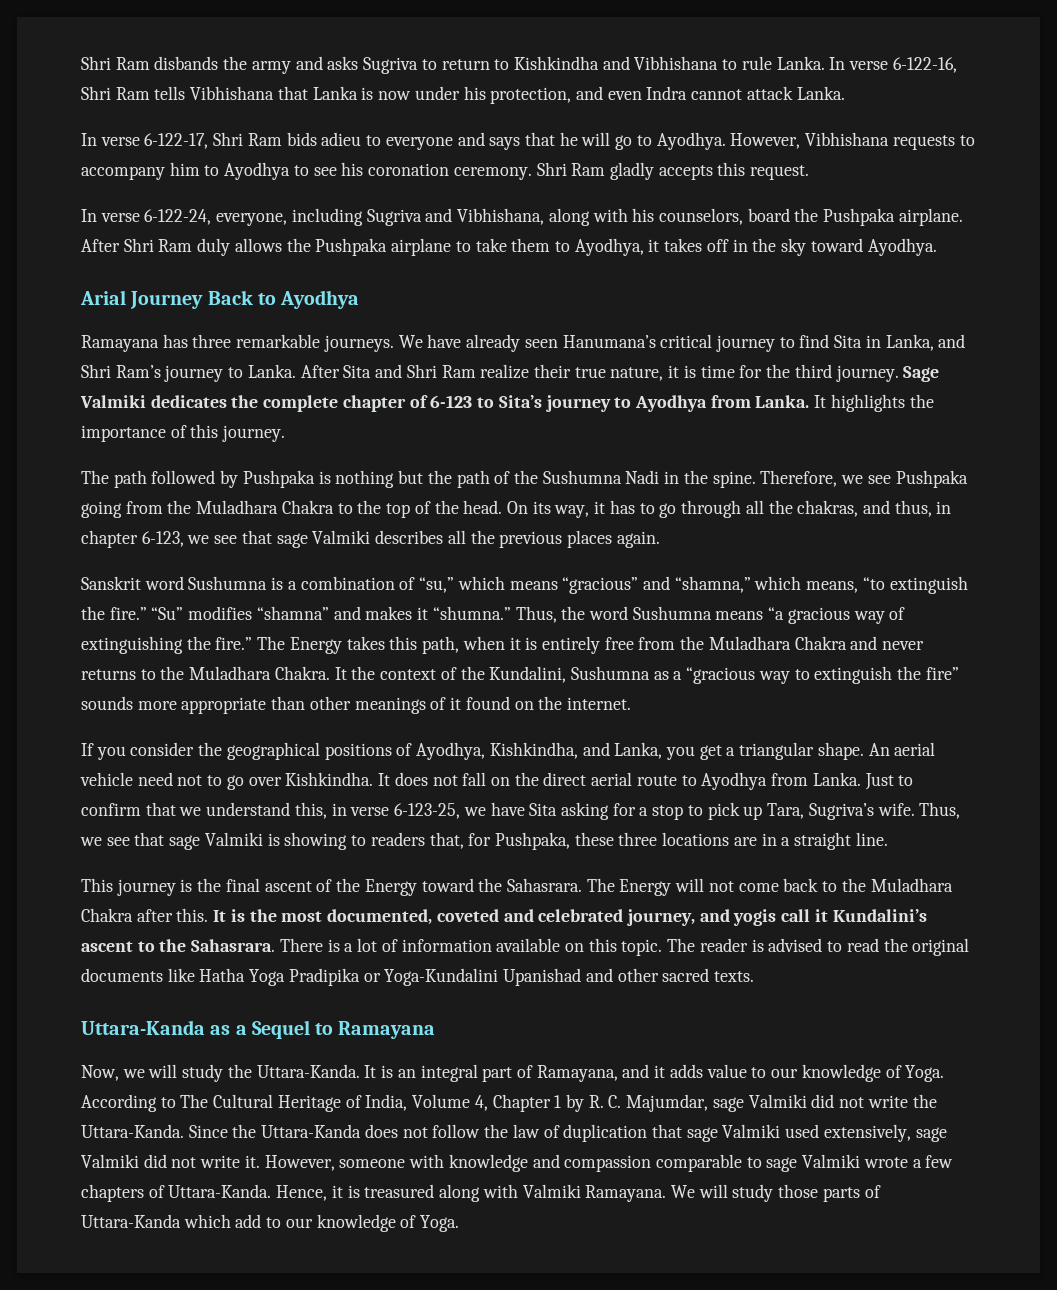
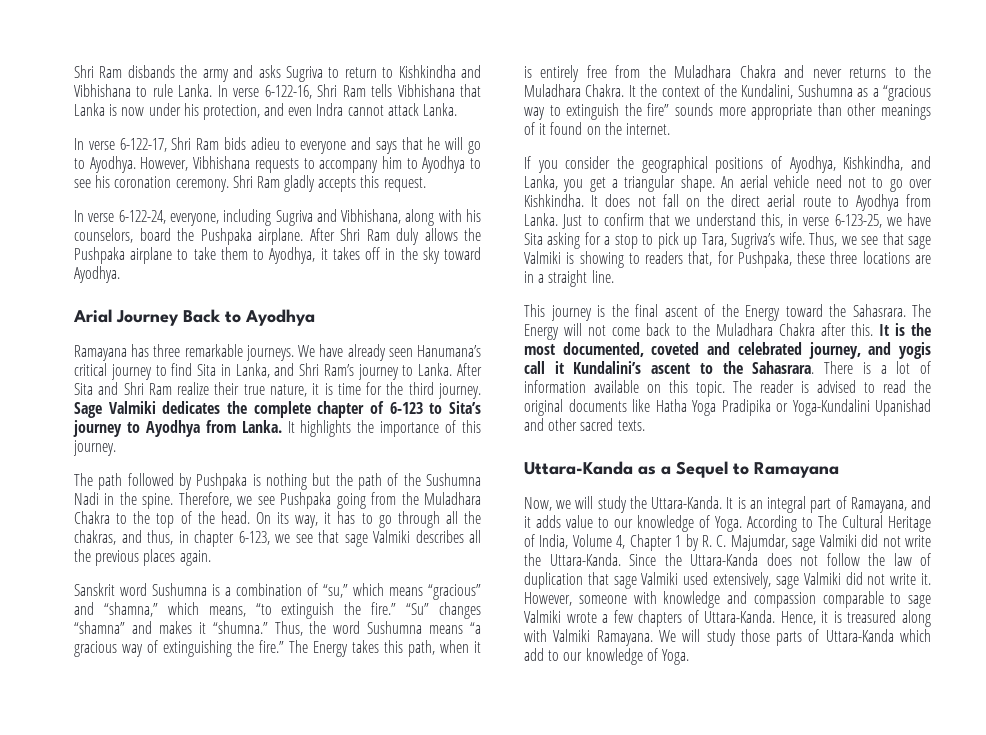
[188,606,253,620] modifies -> [439,602,482,619] changes

